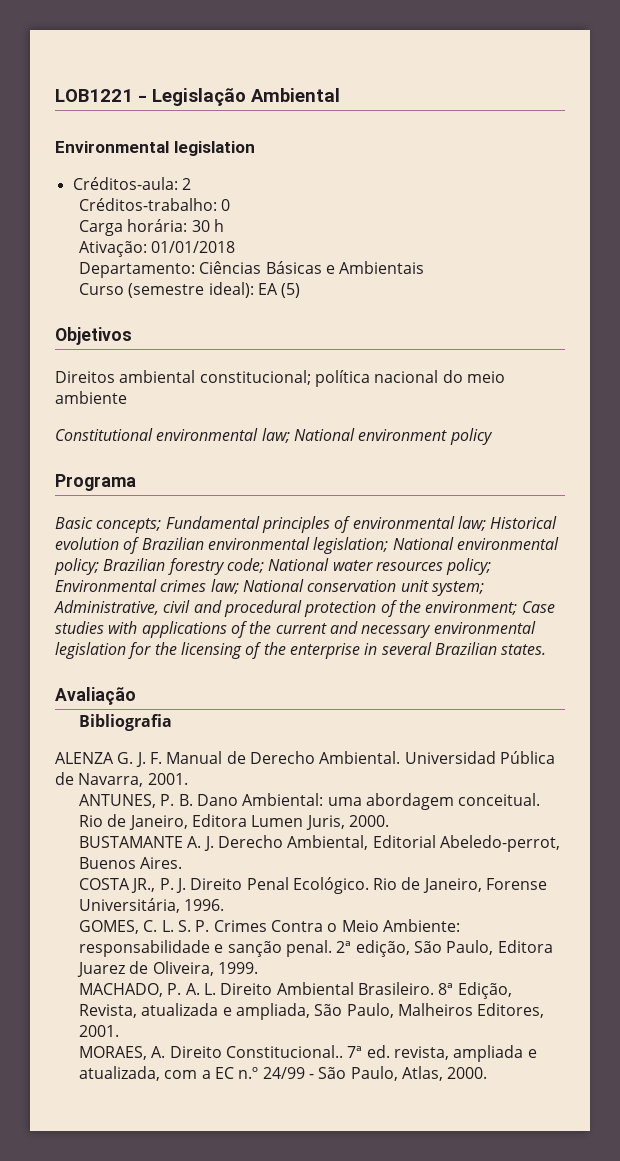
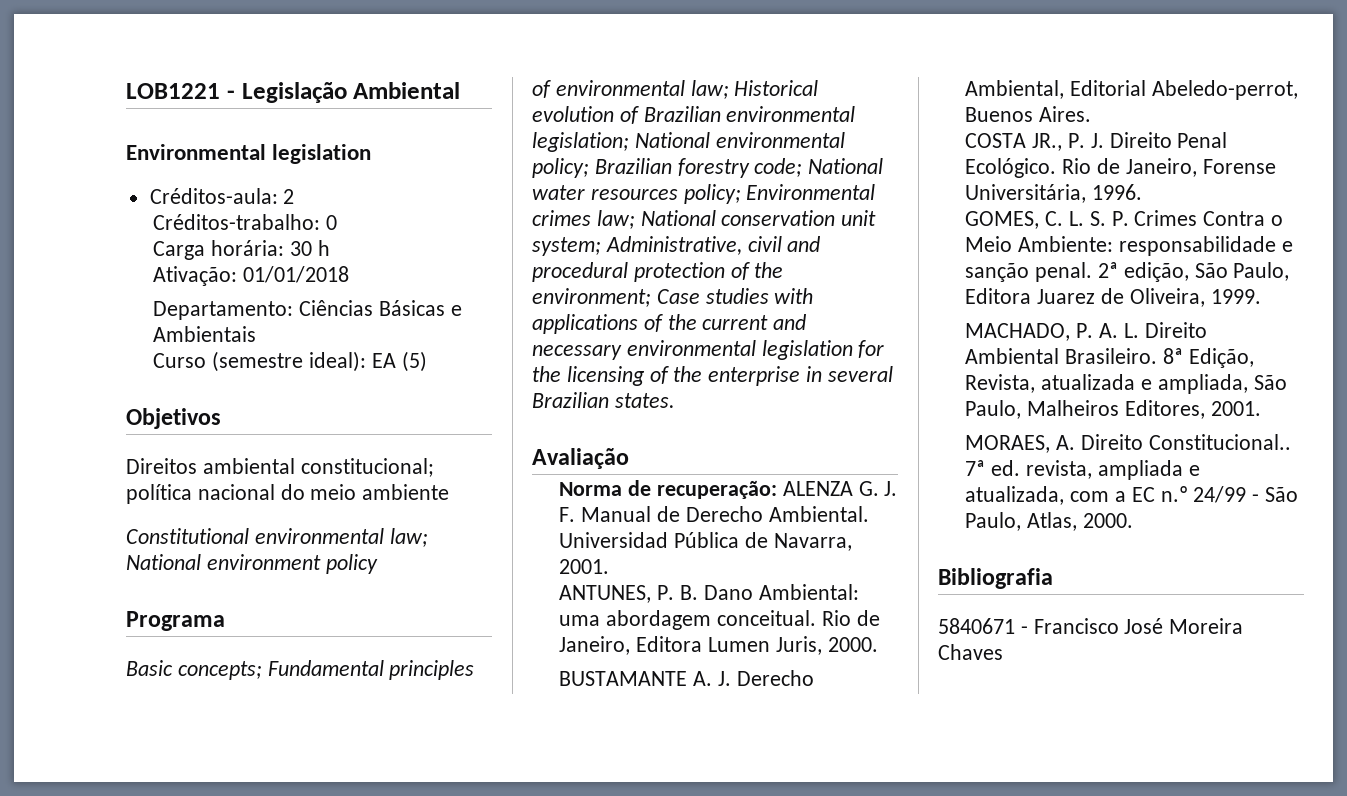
[78,714,172,731] Bibliografia // -> [559,480,777,499] Norma de recuperação:
(488, 1073) none -> [938,568,1053,589] [938,618,1244,634] [938,644,1003,660] // Bibliografia // 5840671 - Francisco José Moreira Chaves

